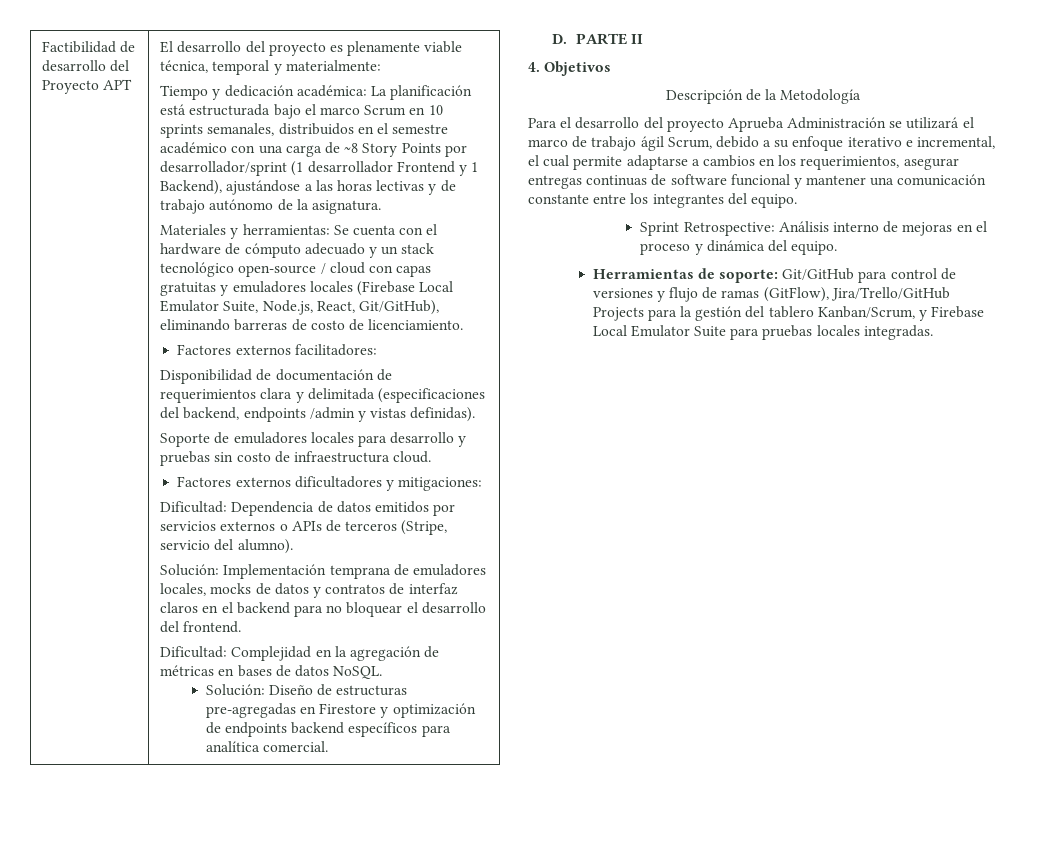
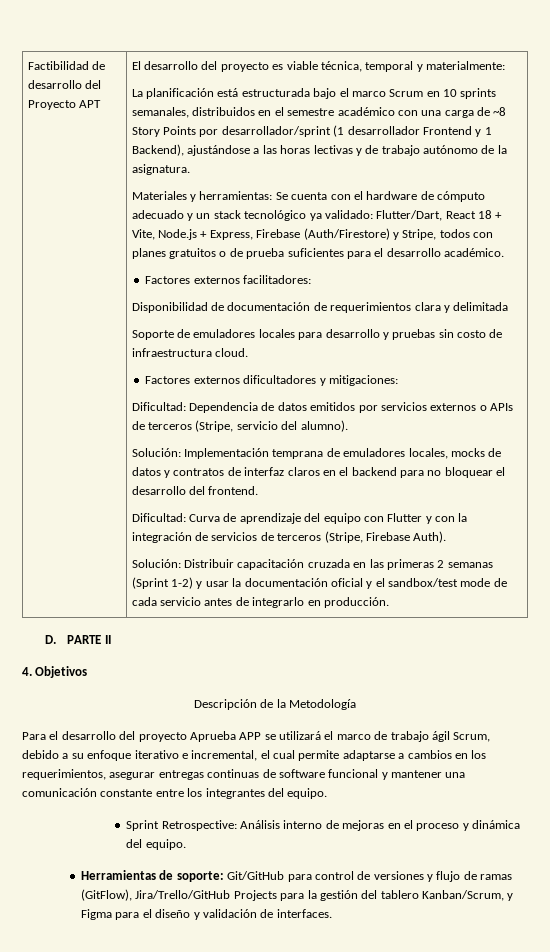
[347,41,421,56] plenamente -> (284, 67) none
[160,85,367,100] Tiempo y dedicación académica: -> (506, 65) none
[238,262,432,277] [160,281,454,296] [160,300,440,315] [160,319,464,331] open-source / cloud con capas gratuitas y emuladores locales (Firebase Local Emulator Suite, Node.js, React, Git/GitHub), eliminando barreras de costo de licenciamiento. -> [309,210,503,221] [131,228,494,240] [131,248,505,259] ya validado: Flutter/Dart, React 18 + Vite, Node.js + Express, Firebase (Auth/Firestore) y Stripe, todos con planes gratuitos o de prueba suficientes para el desarrollo académico.
[378,388,486,403] [160,407,476,422] (especificaciones del backend, endpoints /admin y vistas definidas). -> (509, 306) none
[231,646,440,661] [160,665,383,679] [205,684,408,696] [205,703,476,718] [205,722,451,737] [205,741,329,752] Complejidad en la agregación de métricas en bases de datos NoSQL. // Solución: Diseño de estructuras pre-agregadas en Firestore y optimización de endpoints backend específicos para analítica comercial. -> [189,513,468,524] [131,531,447,543] [131,559,493,570] [131,577,507,589] [131,597,389,608] Curva de aprendizaje del equipo con Flutter y con la integración de servicios de terceros (Stripe, Firebase Auth). // Solución: Distribuir capacitación cruzada en las primeras 2 semanas (Sprint 1-2) y usar la documentación oficial y el sandbox/test mode de cada servicio antes de integrarlo en producción.
[787,117,887,129] Administración -> [239,732,262,740] APP
[931,306,985,318] [592,325,933,340] Firebase Local Emulator Suite para pruebas locales integradas. -> [81,909,332,920] Figma para el diseño y validación de interfaces.

